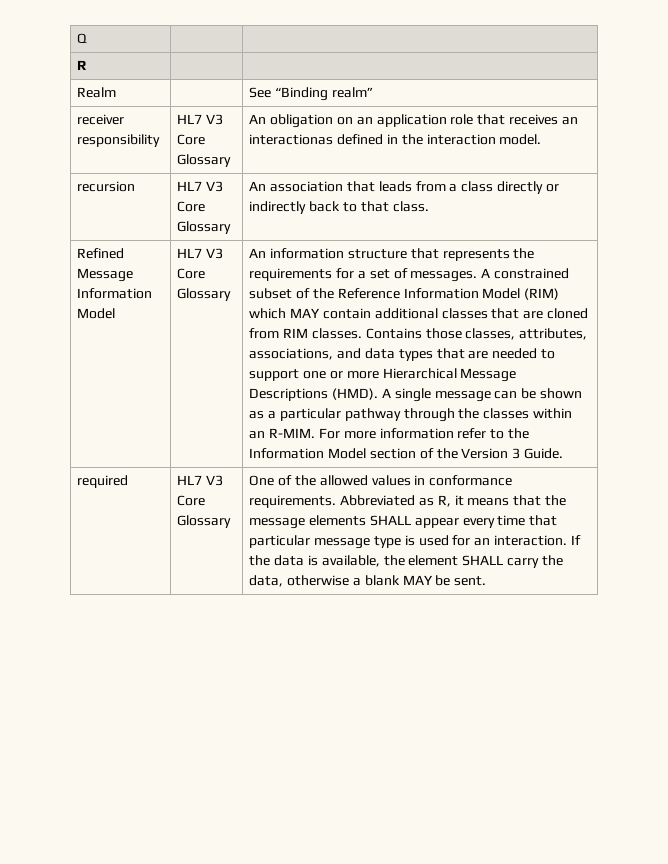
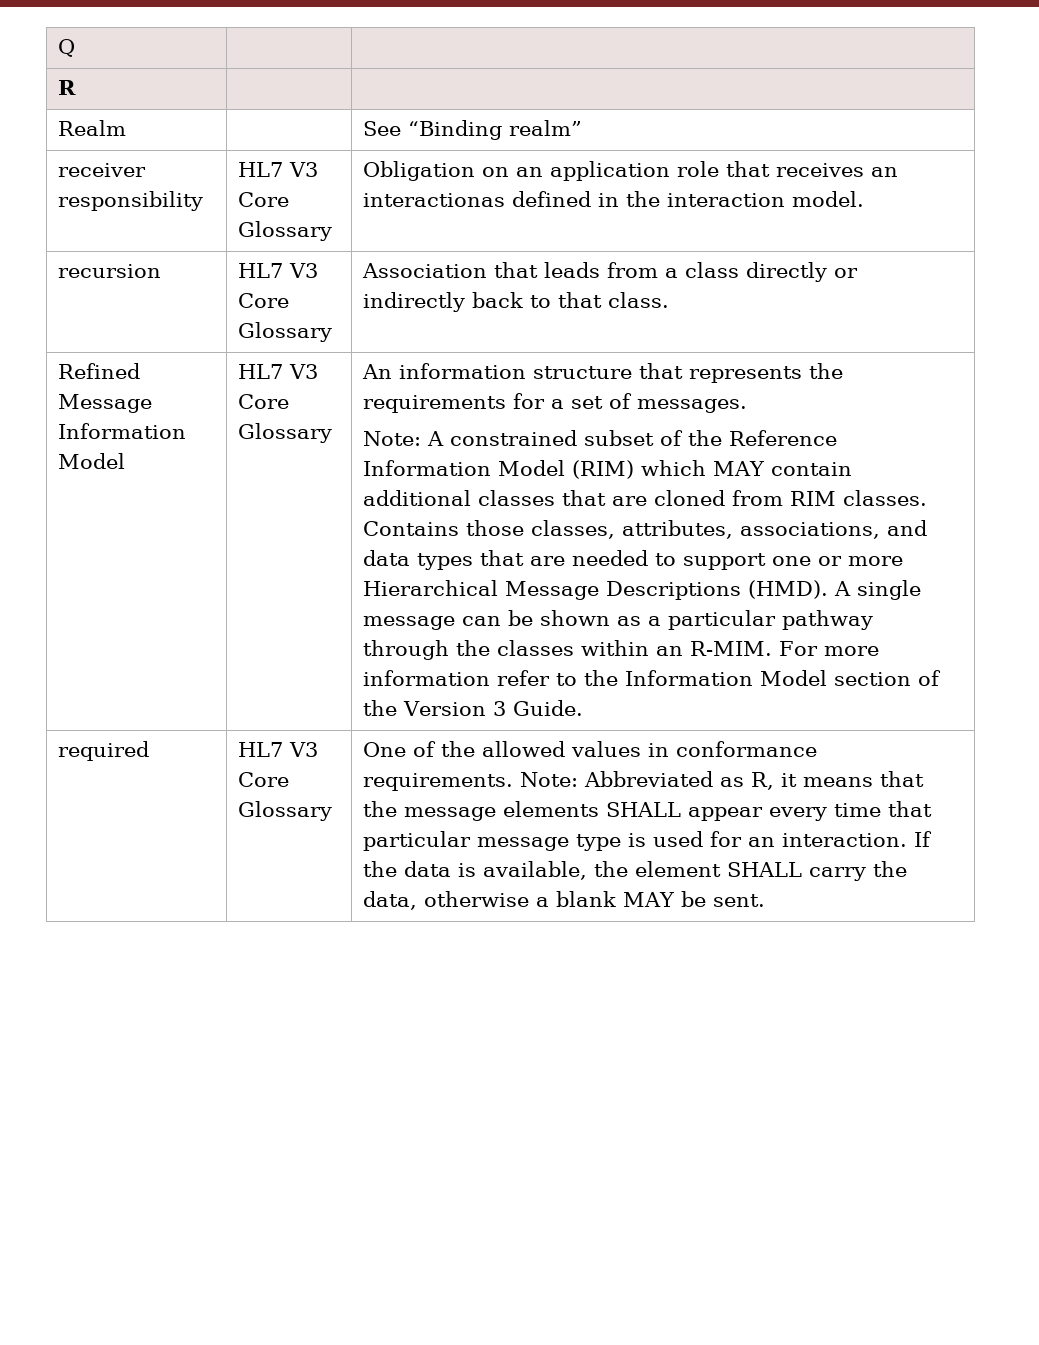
[249,114,334,128] An obligation -> [362,161,475,181] Obligation
[249,181,344,192] An association -> [361,263,487,278] Association
(478, 276) none -> [362,431,421,446] // Note:
(337, 501) none -> [519,772,578,787] Note:

